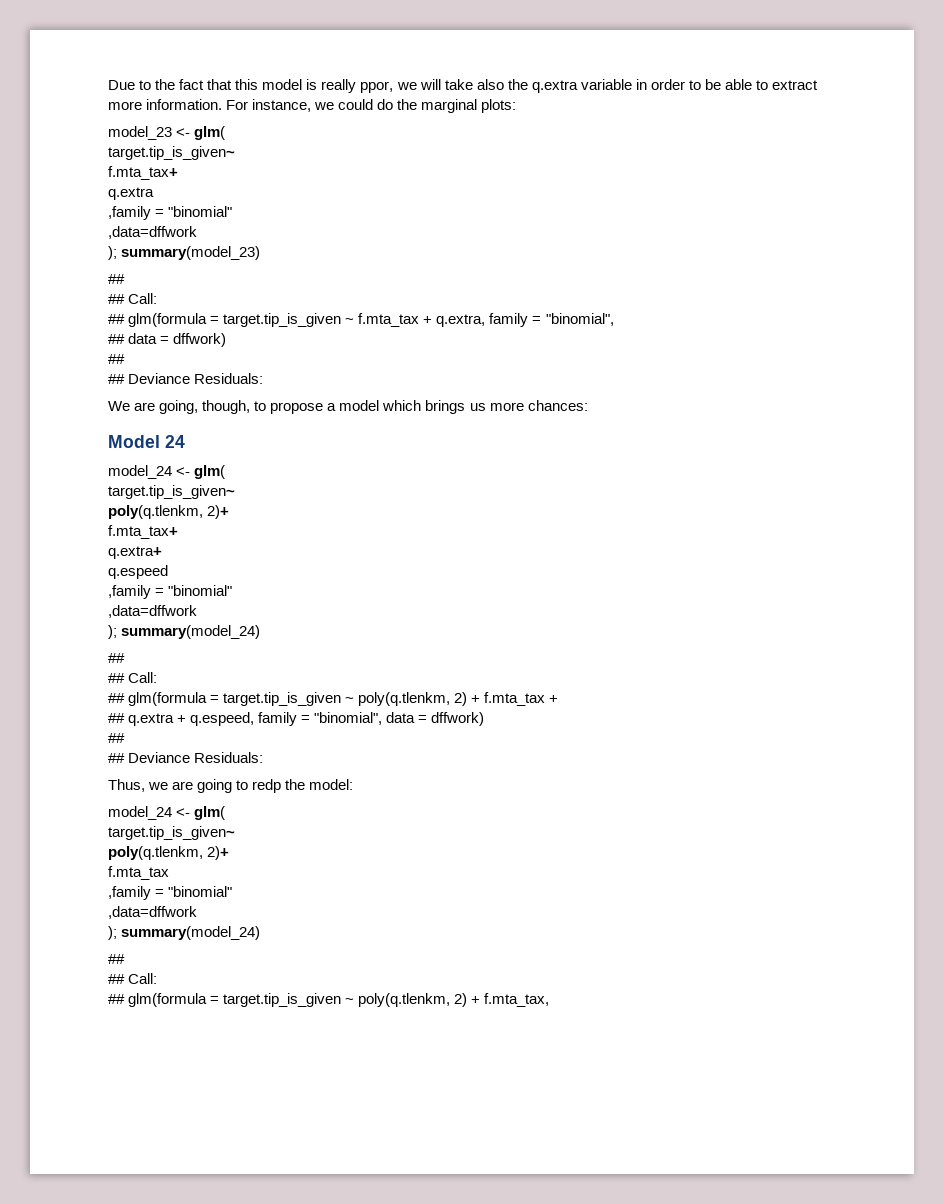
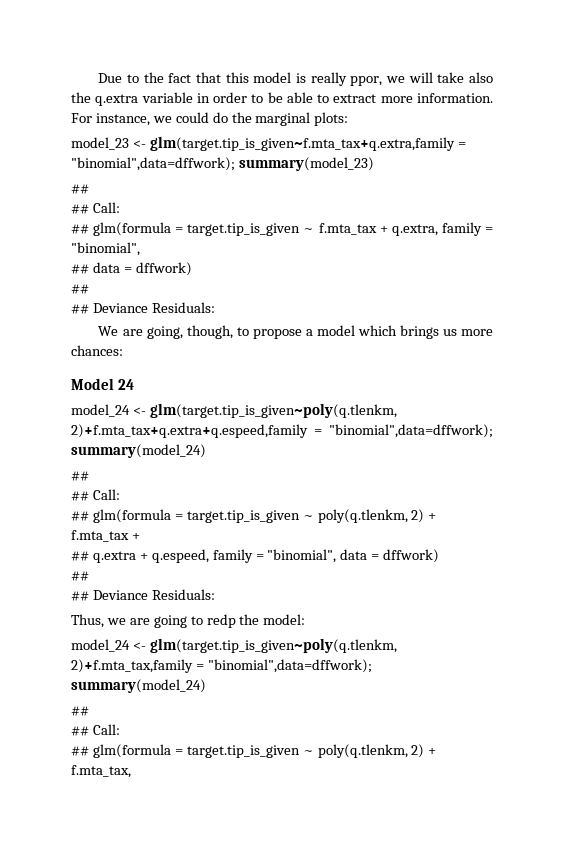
[194,126,226,140] [108,146,235,160] [108,166,178,180] [108,187,154,200] [108,206,233,220] [108,226,197,239] [108,246,117,260] glm( // target.tip_is_given~ // f.mta_tax+ // q.extra // ,family = "binomial" // ,data=dffwork // ); -> [149,136,466,151] [71,157,235,171] glm(target.tip_is_given~f.mta_tax+q.extra,family = "binomial",data=dffwork);
[194,465,226,479] [108,485,235,499] [108,505,230,519] [108,525,178,539] [108,546,162,559] [108,565,168,579] [108,585,233,599] [108,605,197,618] [108,625,117,639] glm( // target.tip_is_given~ // poly(q.tlenkm, 2)+ // f.mta_tax+ // q.extra+ // q.espeed // ,family = "binomial" // ,data=dffwork // ); -> [149,403,397,418] [71,424,493,438] glm(target.tip_is_given~poly(q.tlenkm, 2)+f.mta_tax+q.extra+q.espeed,family = "binomial",data=dffwork);
[194,806,226,820] [108,826,235,840] [108,846,230,860] [108,866,169,880] [108,886,233,900] [108,906,197,919] [108,926,117,940] glm( // target.tip_is_given~ // poly(q.tlenkm, 2)+ // f.mta_tax // ,family = "binomial" // ,data=dffwork // ); -> [149,638,397,653] [71,659,372,673] glm(target.tip_is_given~poly(q.tlenkm, 2)+f.mta_tax,family = "binomial",data=dffwork);

